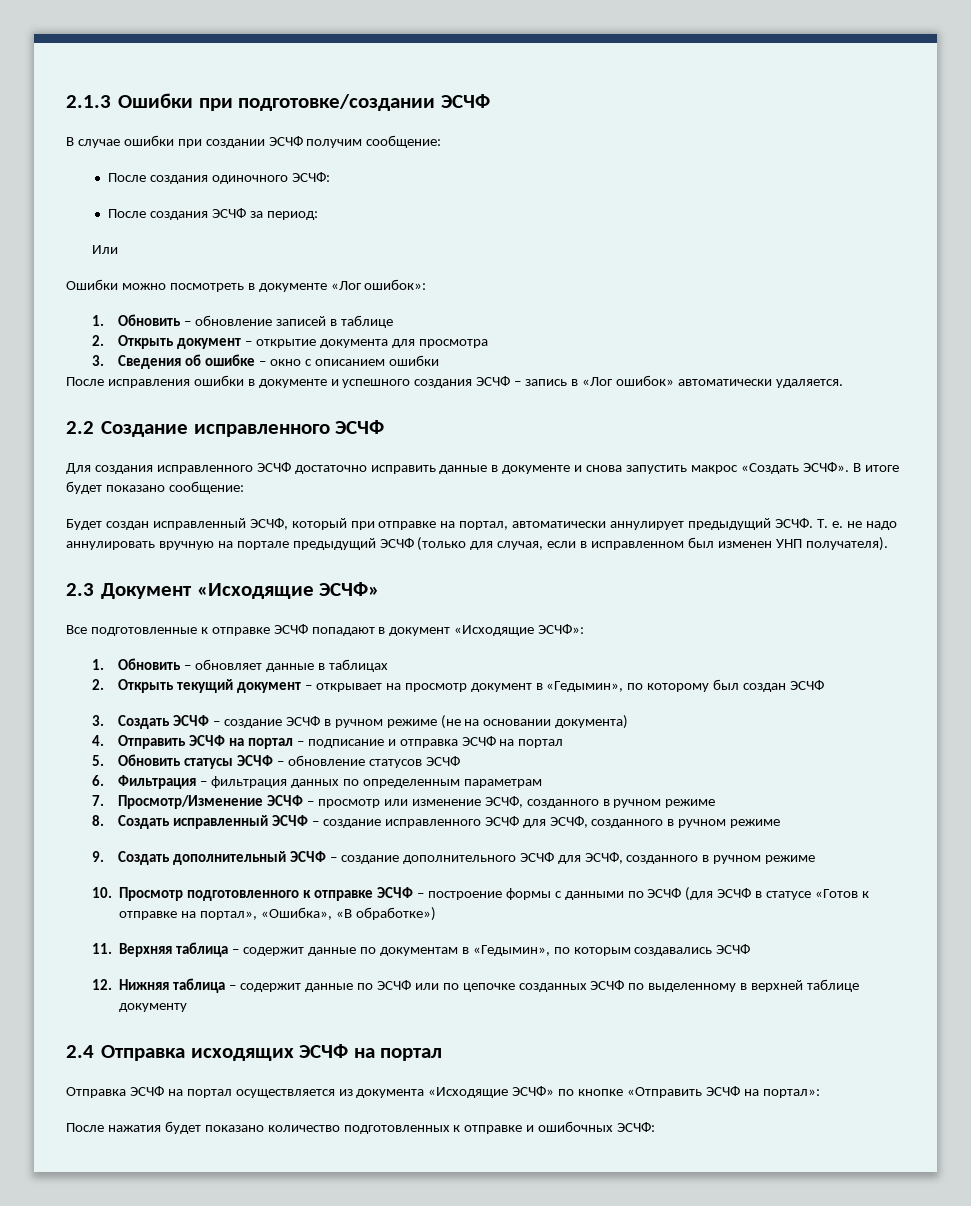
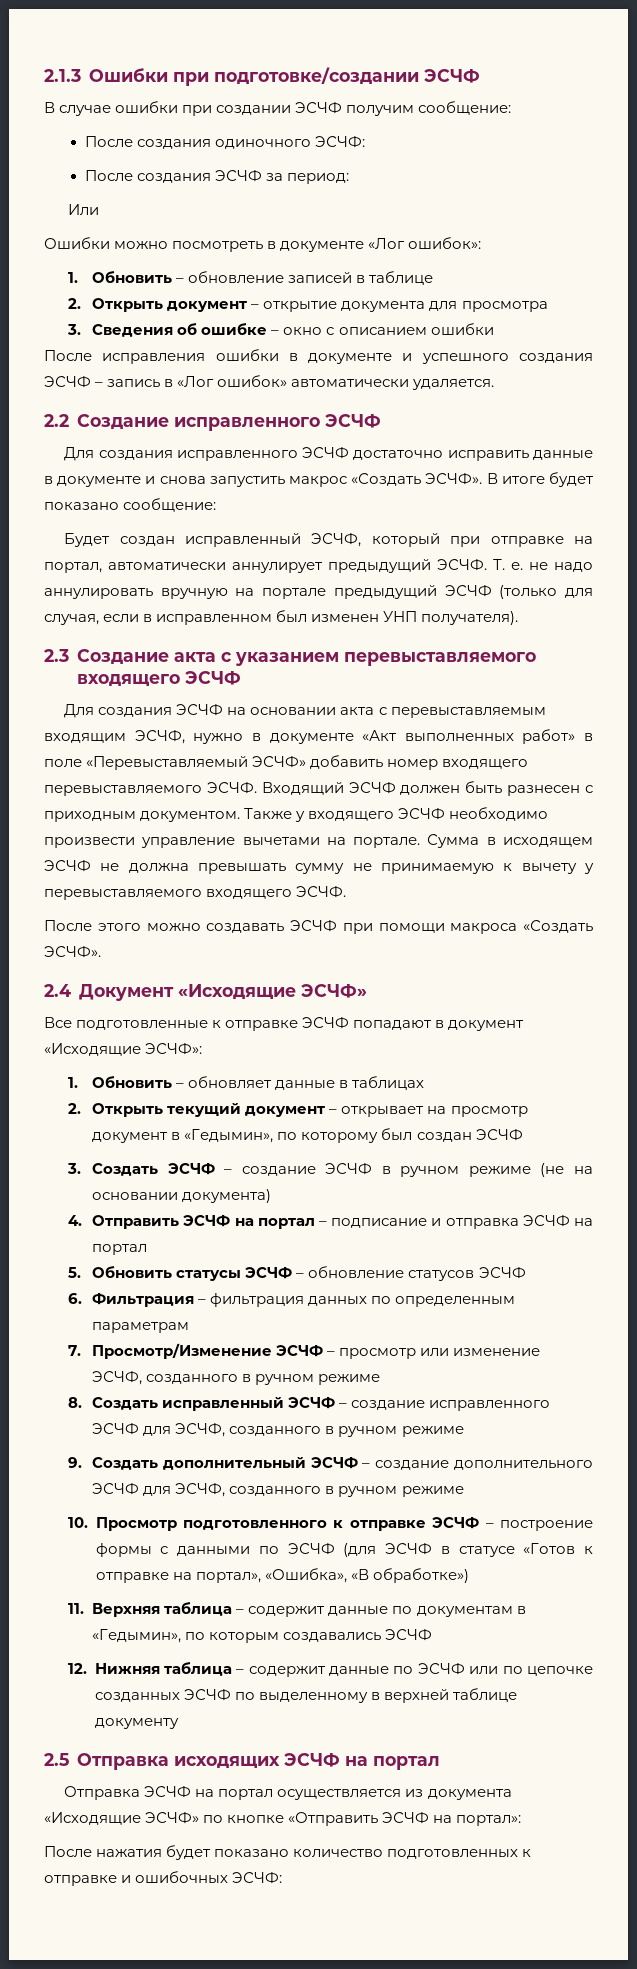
(94, 589) none -> [76,649,536,666] [76,671,241,687] [64,704,546,718] [44,729,593,744] [44,755,529,770] [44,781,593,796] [44,807,549,822] [44,834,593,848] [44,860,594,874] [44,886,347,900] [44,920,593,934] [44,946,101,958] [44,984,71,997] Создание акта с указанием перевыставляемого входящего ЭСЧФ // Для создания ЭСЧФ на основании акта с перевыставляемым входящим ЭСЧФ, нужно в документе «Акт выполненных работ» в поле «Перевыставляемый ЭСЧФ» добавить номер входящего перевыставляемого ЭСЧФ. Входящий ЭСЧФ должен быть разнесен с приходным документом. Также у входящего ЭСЧФ необходимо произвести управление вычетами на портале. Сумма в исходящем ЭСЧФ не должна превышать сумму не принимаемую к вычету у перевыставляемого входящего ЭСЧФ. // После этого можно создавать ЭСЧФ при помощи макроса «Создать ЭСЧФ». // 2.4
[66,1045,94,1058] 2.4 -> [44,1753,69,1766] 2.5

